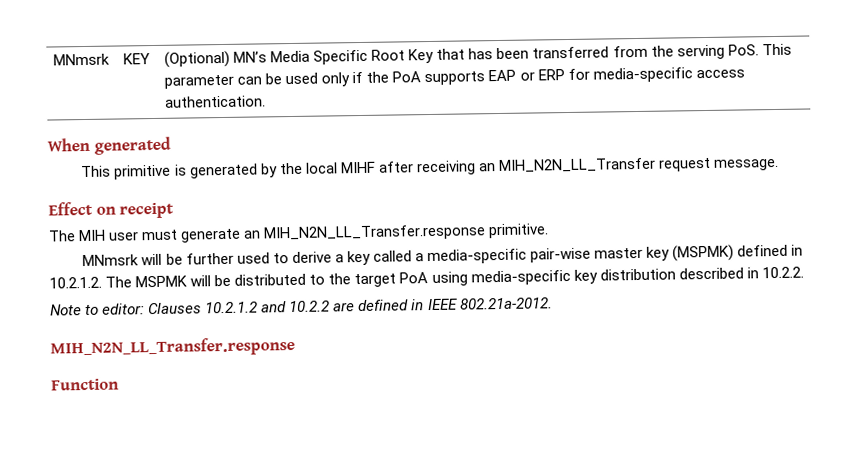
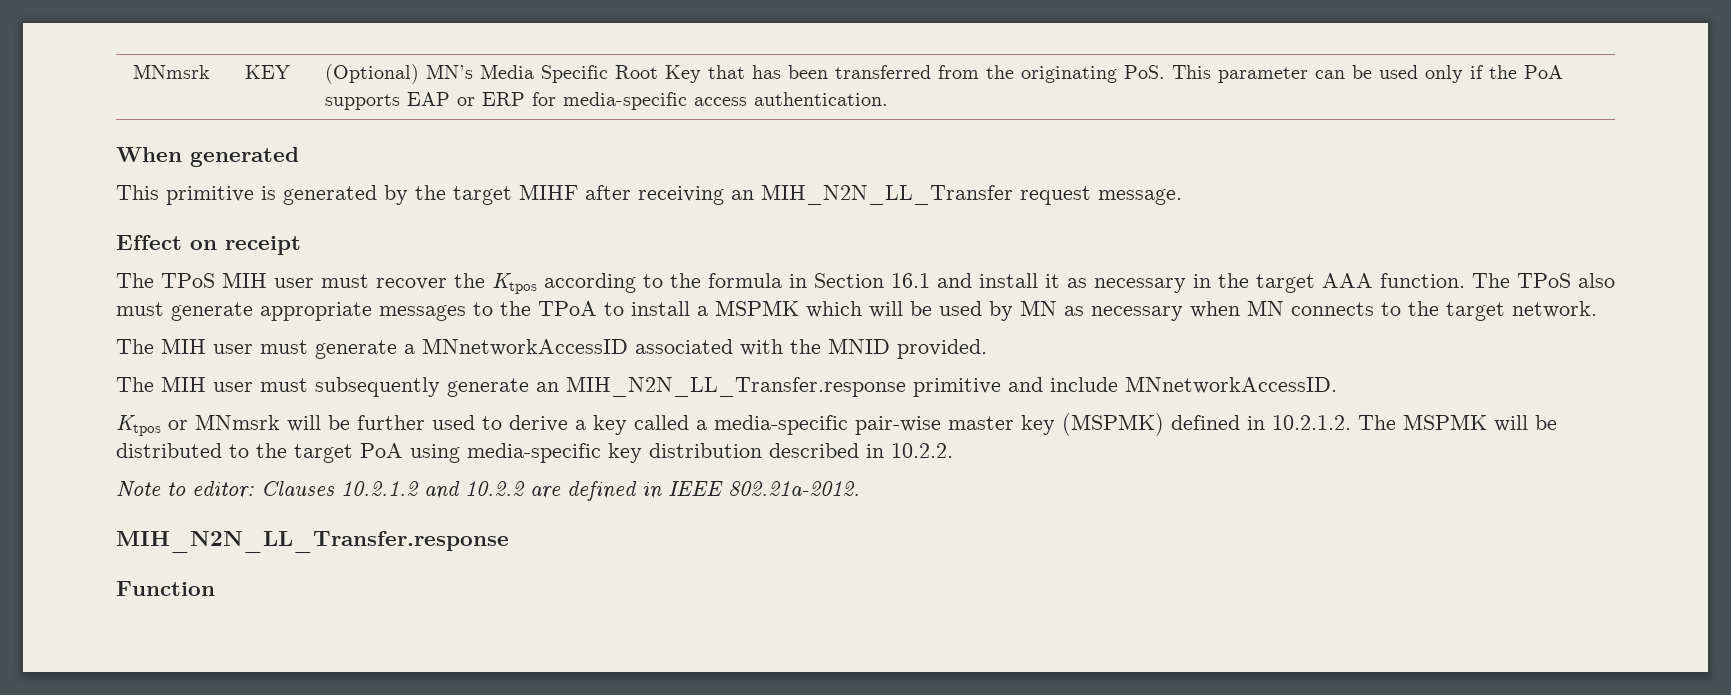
[676,44,725,60] serving -> [1021,66,1118,83] originating
[305,162,338,174] local -> [453,186,512,205] target
(175, 210) none -> [116,272,1615,294] [116,300,1597,321] // The TPoS MIH user must recover the Ktpos according to the formula in Section 16.1 and install it as necessary in the target AAA function. The TPoS also must generate appropriate messages to the TPoA to install a MSPMK which will be used by MN as necessary when MN connects to the target network.
[243,223,550,242] an MIH_N2N_LL_Transfer.response primitive. // -> [404,338,987,359] [116,376,1337,397] [116,415,188,436] a MNnetworkAccessID associated with the MNID provided. // The MIH user must subsequently generate an MIH_N2N_LL_Transfer.response primitive and include MNnetworkAccessID. // Ktpos or

